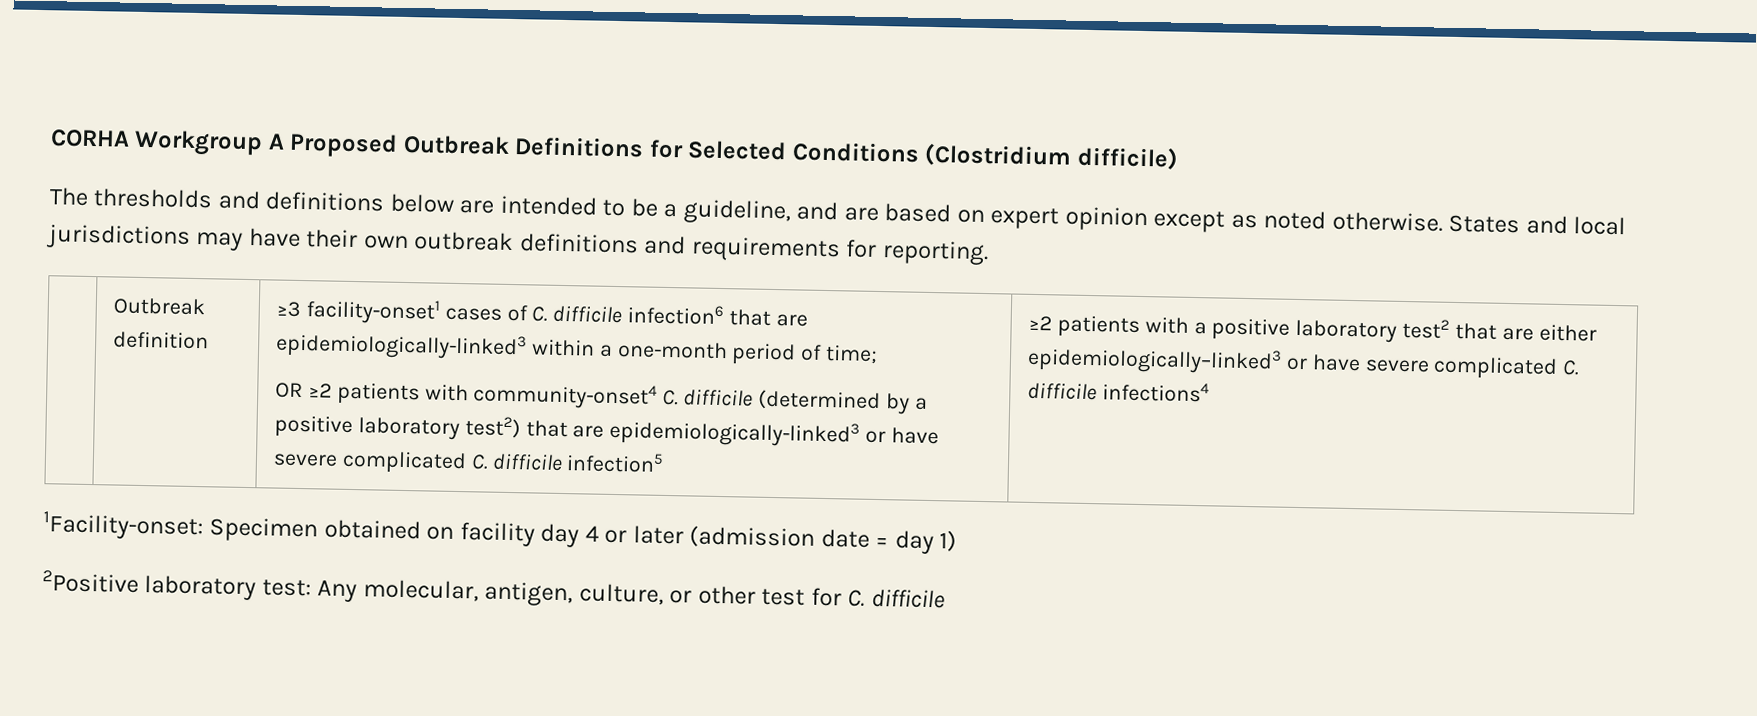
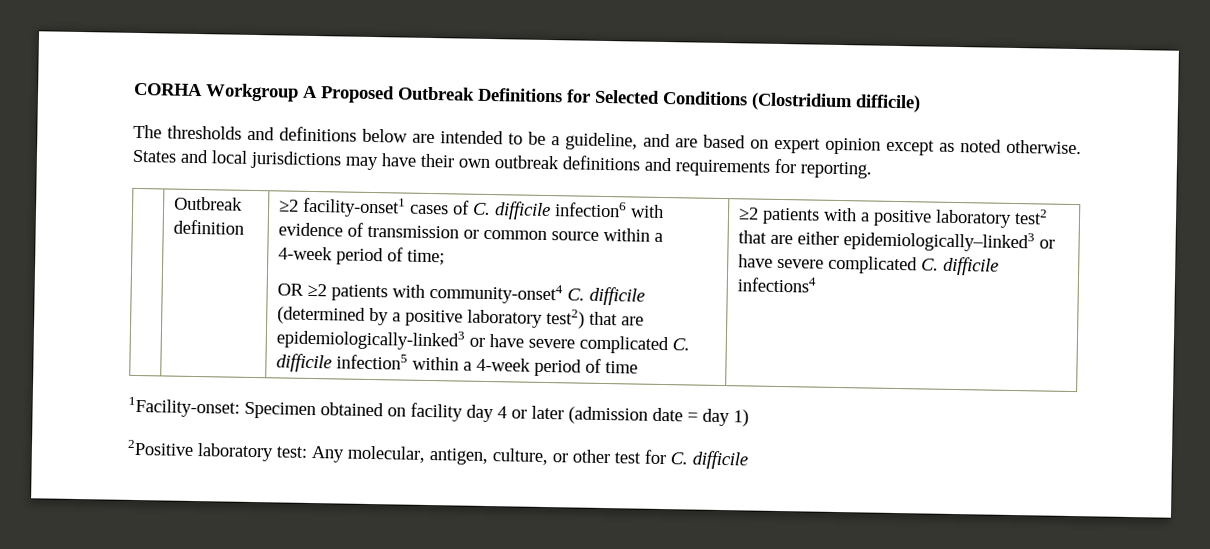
[276,301,302,318] ≥3 -> [279,199,300,212] ≥2
[728,309,808,327] [275,331,728,361] that are epidemiologically-linked3 within a one-month -> [630,204,665,219] [278,222,664,242] [278,246,334,261] with evidence of transmission or common source within a 4-week
(664, 462) none -> [412,356,639,377] within a 4-week period of time

